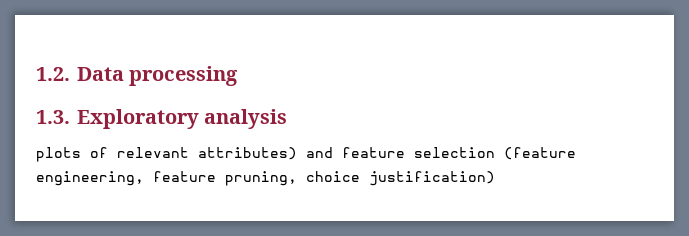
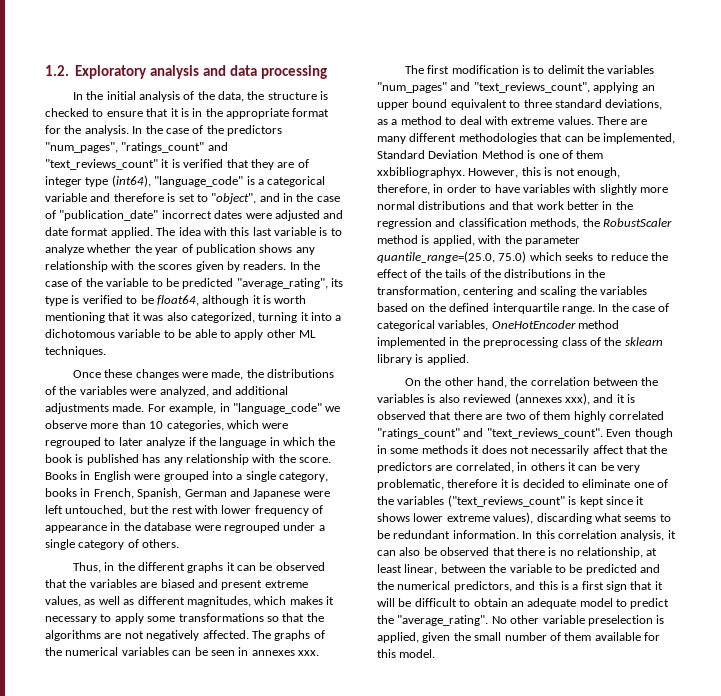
[77,66,239,86] [36,109,288,129] [36,147,576,162] [36,171,495,186] Data processing // 1.3. Exploratory analysis // plots of relevant attributes) and feature selection (feature engineering, feature pruning, choice justification) -> [75,65,327,79] [72,91,329,102] [45,108,330,119] [45,125,282,136] [45,142,228,153] [45,159,309,170] [45,175,326,187] [45,193,340,204] [45,210,344,221] [45,227,342,238] [45,244,315,255] [45,261,320,272] [45,278,343,289] [45,295,307,306] [45,312,342,323] [45,329,316,340] [45,346,106,357] [72,369,335,380] [45,386,289,397] [45,403,341,414] [45,420,289,431] [45,437,336,448] [45,454,331,465] [45,471,328,482] [45,488,330,499] [45,505,323,516] [45,522,325,533] [45,539,180,550] [72,562,325,573] [45,579,308,590] [45,596,334,607] [45,613,324,624] [45,630,325,641] [45,647,319,656] [404,65,655,74] [377,82,655,93] [377,99,663,110] [377,116,648,125] [377,133,676,144] [377,150,604,159] [377,167,620,178] [377,184,668,195] [377,201,633,210] [377,218,672,229] [377,235,580,246] [377,251,669,263] [377,269,605,278] [377,286,647,297] [377,303,670,314] [377,320,620,331] [377,337,663,348] [377,354,469,365] [404,377,659,388] [377,393,635,405] [377,411,664,422] [377,428,673,439] [377,445,668,456] [377,462,640,473] [377,479,668,490] [377,495,645,507] [377,512,671,524] [377,530,676,541] [377,547,658,558] [377,564,660,575] [377,581,663,592] [377,598,670,609] [377,615,665,626] [377,632,660,643] [377,649,436,658] Exploratory analysis and data processing // In the initial analysis of the data, the structure is checked to ensure that it is in the appropriate format for the analysis. In the case of the predictors "num_pages", "ratings_count" and "text_reviews_count" it is verified that they are of integer type (int64), "language_code" is a categorical variable and therefore is set to "object", and in the case of "publication_date" incorrect dates were adjusted and date format applied. The idea with this last variable is to analyze whether the year of publication shows any relationship with the scores given by readers. In the case of the variable to be predicted "average_rating", its type is verified to be float64, although it is worth mentioning that it was also categorized, turning it into a dichotomous variable to be able to apply other ML techniques. // Once these changes were made, the distributions of the variables were analyzed, and additional adjustments made. For example, in "language_code" we observe more than 10 categories, which were regrouped to later analyze if the language in which the book is published has any relationship with the score. Books in English were grouped into a single category, books in French, Spanish, German and Japanese were left untouched, but the rest with lower frequency of appearance in the database were regrouped under a single category of others. // Thus, in the different graphs it can be observed that the variables are biased and present extreme values, as well as different magnitudes, which makes it necessary to apply some transformations so that the algorithms are not negatively affected. The graphs of the numerical variables can be seen in annexes xxx. // The first modification is to delimit the variables "num_pages" and "text_reviews_count", applying an upper bound equivalent to three standard deviations, as a method to deal with extreme values. There are many different methodologies that can be implemented, Standard Deviation Method is one of them xxbibliographyx. However, this is not enough, therefore, in order to have variables with slightly more normal distributions and that work better in the regression and classification methods, the RobustScaler method is applied, with the parameter quantile_range=(25.0, 75.0) which seeks to reduce the effect of the tails of the distributions in the transformation, centering and scaling the variables based on the defined interquartile range. In the case of categorical variables, OneHotEncoder method implemented in the preprocessing class of the sklearn library is applied. // On the other hand, the correlation between the variables is also reviewed (annexes xxx), and it is observed that there are two of them highly correlated "ratings_count" and "text_reviews_count". Even though in some methods it does not necessarily affect that the predictors are correlated, in others it can be very problematic, therefore it is decided to eliminate one of the variables ("text_reviews_count" is kept since it shows lower extreme values), discarding what seems to be redundant information. In this correlation analysis, it can also be observed that there is no relationship, at least linear, between the variable to be predicted and the numerical predictors, and this is a first sign that it will be difficult to obtain an adequate model to predict the "average_rating". No other variable preselection is applied, given the small number of them available for this model.

